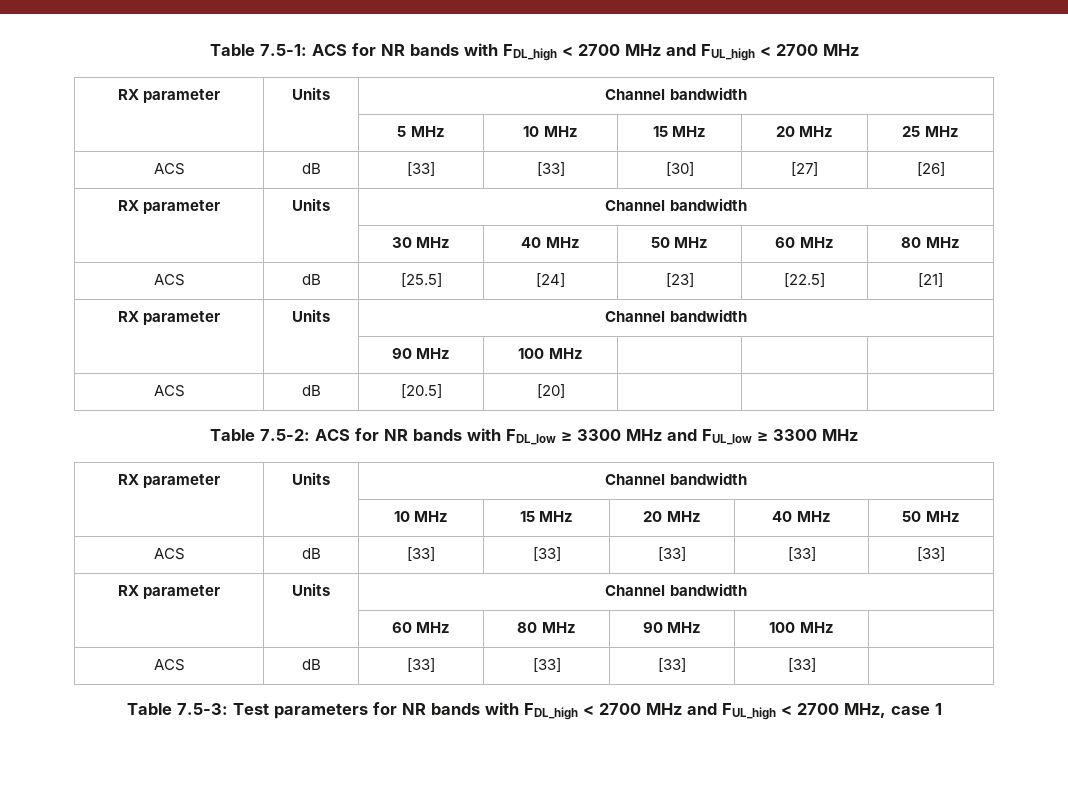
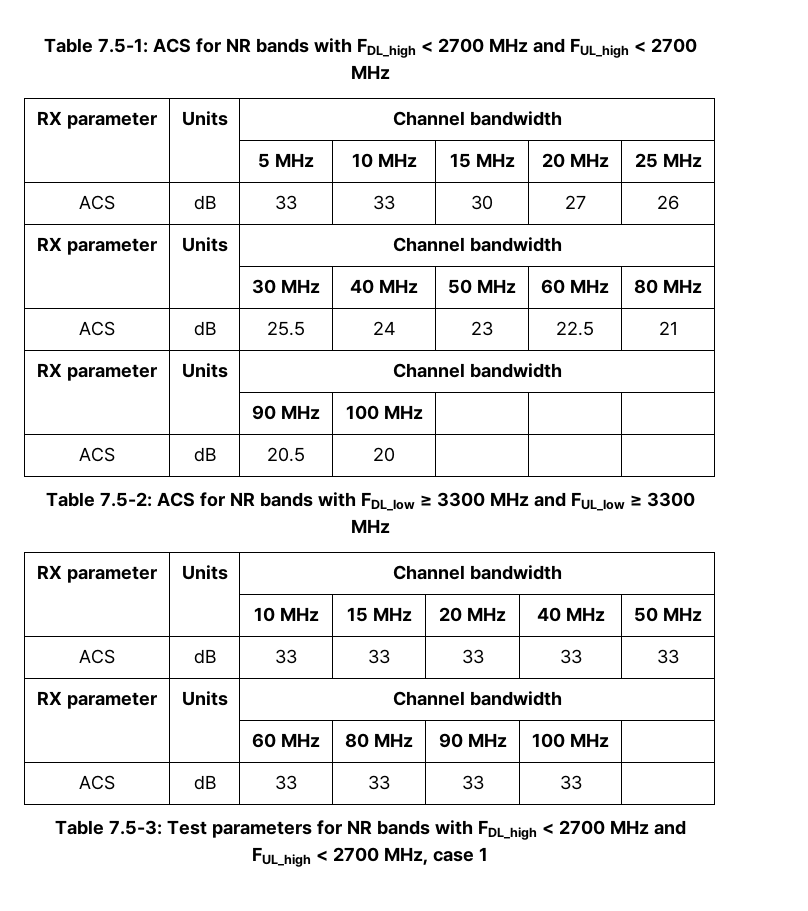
[407,162,435,176] [536,162,565,176] [665,162,694,176] [791,162,818,176] [916,162,945,176] [33] | [33] | [30] | [27] | [26] -> [275,195,297,210] [373,195,395,210] [471,195,493,210] [564,195,586,209] [657,195,679,210] 33 | 33 | 30 | 27 | 26
[400,273,442,287] [536,273,565,287] [665,273,694,287] [784,273,825,287] [918,273,943,287] [25.5] | [24] | [23] | [22.5] | [21] -> [267,321,305,336] [372,321,396,335] [471,321,493,336] [556,321,594,336] [658,321,678,335] 25.5 | 24 | 23 | 22.5 | 21
[400,384,442,398] [536,384,565,398] [20.5] | [20] -> [267,447,305,462] [373,447,395,462] 20.5 | 20
[407,547,435,561] [532,547,561,561] [658,547,686,561] [787,547,816,561] [917,547,945,561] [33] | [33] | [33] | [33] | [33] -> [275,649,297,664] [368,649,390,664] [461,649,484,664] [559,649,582,664] [657,649,679,664] 33 | 33 | 33 | 33 | 33
[407,658,435,672] [532,658,561,672] [658,658,686,672] [787,658,816,672] [33] | [33] | [33] | [33] -> [275,775,297,790] [368,775,390,790] [461,775,484,790] [559,775,582,790] 33 | 33 | 33 | 33

